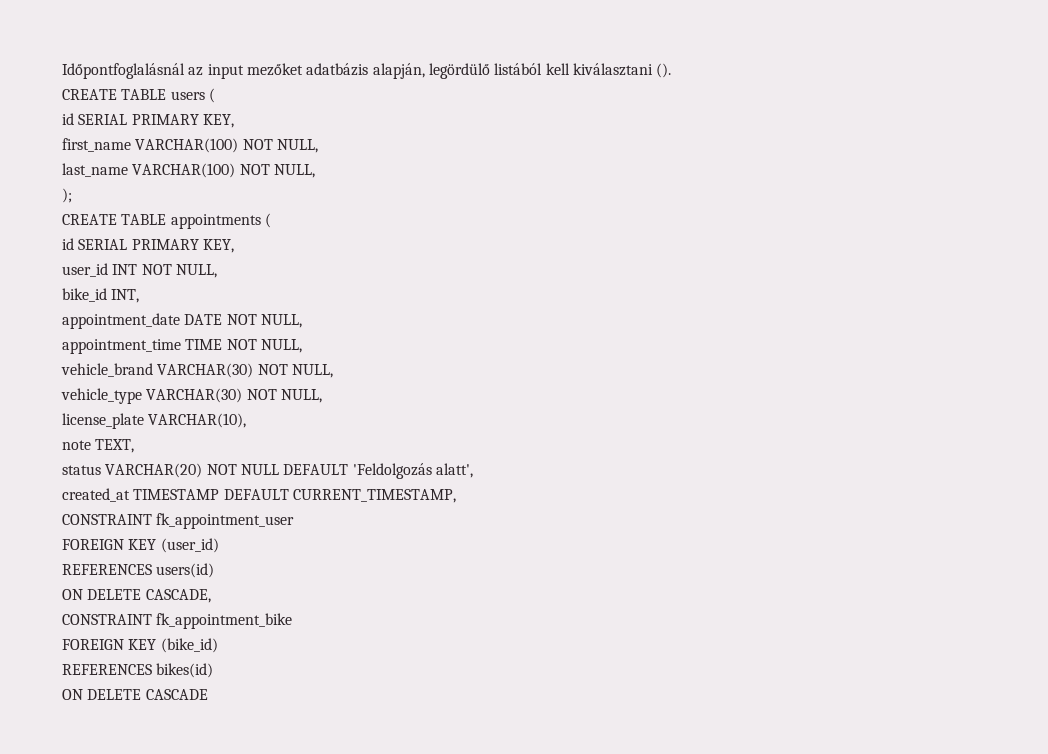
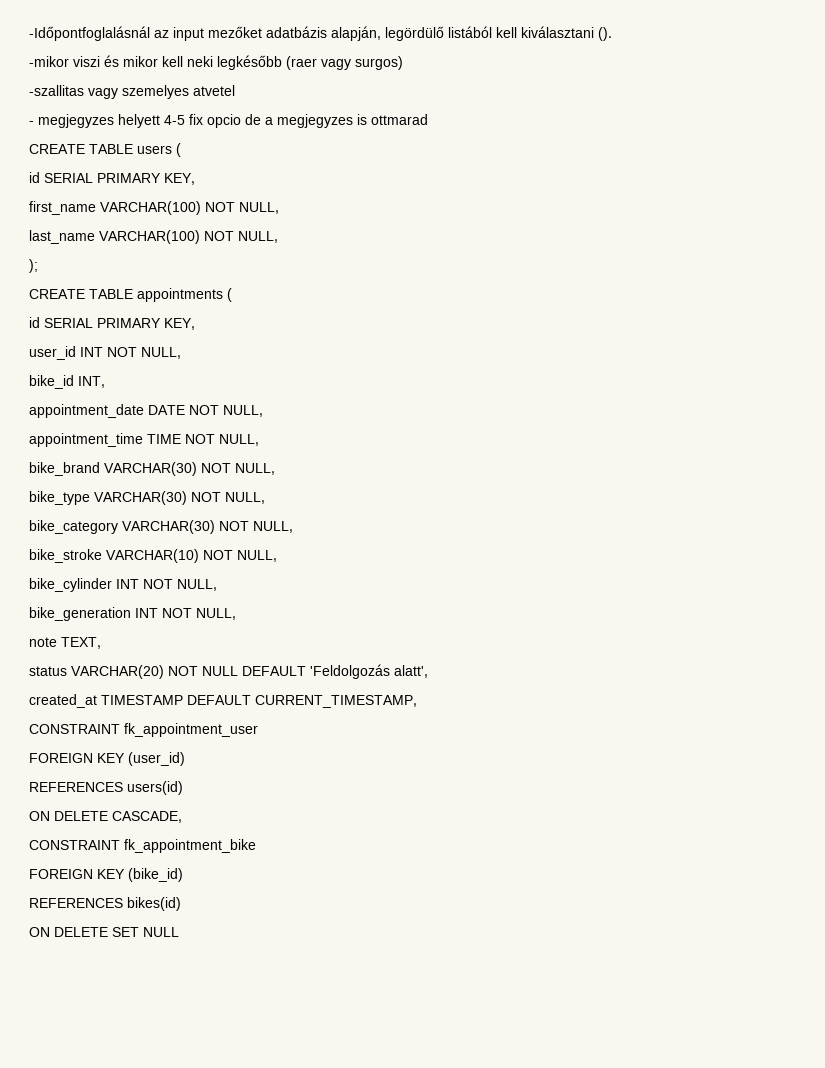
[62,63,185,79] Időpontfoglalásnál -> [29,26,150,41] -Időpontfoglalásnál
(672, 70) none -> [29,55,403,70] [29,85,235,99] [29,114,428,128] // -mikor viszi és mikor kell neki legkésőbb (raer vagy surgos) // -szallitas vagy szemelyes atvetel // - megjegyzes helyett 4-5 fix opcio de a megjegyzes is ottmarad
[61,363,333,378] [61,388,322,404] [62,413,247,429] vehicle_brand VARCHAR(30) NOT NULL, // vehicle_type VARCHAR(30) NOT NULL, // license_plate VARCHAR(10), -> [29,462,275,476] [29,491,265,505] [29,520,293,534] [29,549,277,563] [29,578,217,592] [29,607,236,621] bike_brand VARCHAR(30) NOT NULL, // bike_type VARCHAR(30) NOT NULL, // bike_category VARCHAR(30) NOT NULL, // bike_stroke VARCHAR(10) NOT NULL, // bike_cylinder INT NOT NULL, // bike_generation INT NOT NULL,
[145,689,208,700] CASCADE -> [112,927,179,937] SET NULL

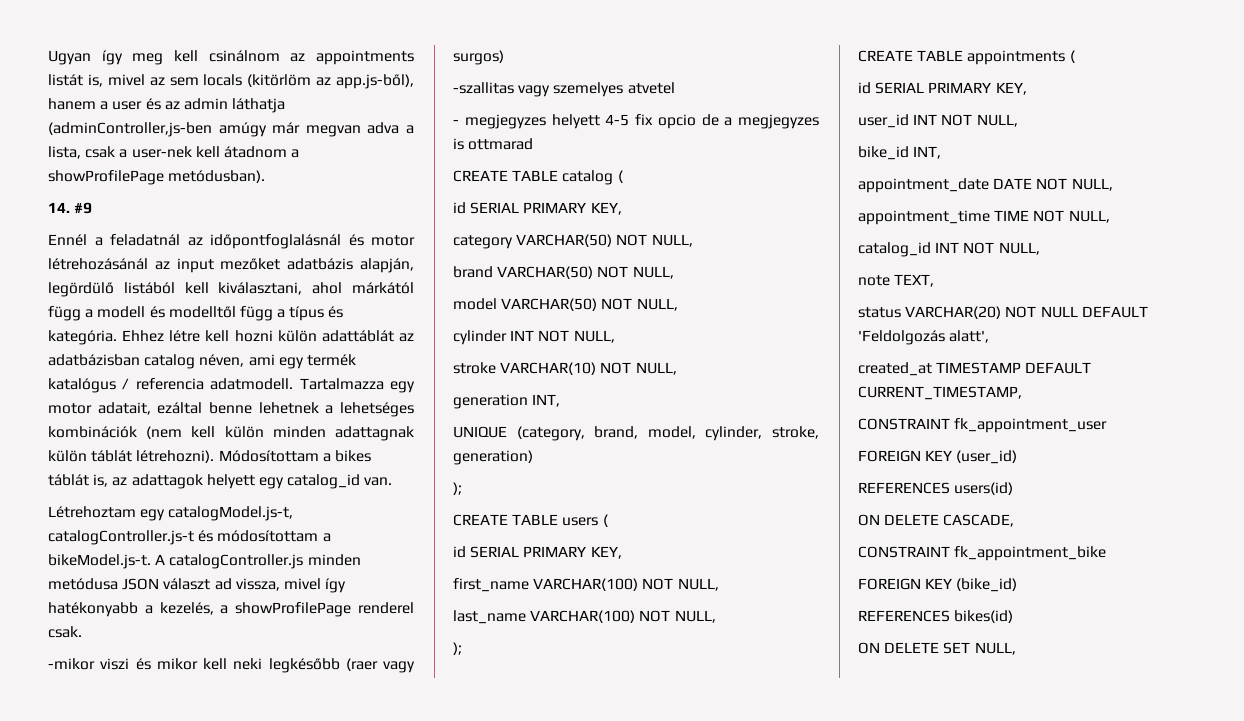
[29,26,150,41] -Időpontfoglalásnál -> [48,50,414,65] [48,74,414,89] [48,98,286,113] [48,122,415,137] [48,146,300,159] [48,170,266,185] [48,202,93,214] [48,234,415,249] [48,258,148,270] Ugyan így meg kell csinálnom az appointments listát is, mivel az sem locals (kitörlöm az app.js-ből), hanem a user és az admin láthatja (adminController,js-ben amúgy már megvan adva a lista, csak a user-nek kell átadnom a showProfilePage metódusban). // 14. #9 // Ennél a feladatnál az időpontfoglalásnál és motor létrehozásánál
[521,26,612,41] kiválasztani (). -> [218,282,414,295] [48,306,344,321] [48,330,414,345] [48,354,356,369] [48,378,415,393] [48,402,414,417] [48,426,414,441] [48,450,371,463] [48,474,393,489] [48,506,294,521] [48,530,331,545] [48,554,361,569] [48,578,347,593] [48,602,415,617] [48,626,82,638] kiválasztani, ahol márkától függ a modell és modelltől függ a típus és kategória. Ehhez létre kell hozni külön adattáblát az adatbázisban catalog néven, ami egy termék katalógus / referencia adatmodell. Tartalmazza egy motor adatait, ezáltal benne lehetnek a lehetséges kombinációk (nem kell külön minden adattagnak külön táblát létrehozni). Módosítottam a bikes táblát is, az adattagok helyett egy catalog_id van. // Létrehoztam egy catalogModel.js-t, catalogController.js-t és módosítottam a bikeModel.js-t. A catalogController.js minden metódusa JSON választ ad vissza, mivel így hatékonyabb a kezelés, a showProfilePage renderel csak.
(428, 119) none -> [453,170,623,185] [453,202,622,215] [453,234,693,249] [453,266,674,279] [453,298,678,311] [453,330,615,345] [453,362,677,375] [453,394,561,409] [453,426,819,441] [453,450,533,465] [453,482,462,495] // CREATE TABLE catalog ( // id SERIAL PRIMARY KEY, // category VARCHAR(50) NOT NULL, // brand VARCHAR(50) NOT NULL, // model VARCHAR(50) NOT NULL, // cylinder INT NOT NULL, // stroke VARCHAR(10) NOT NULL, // generation INT, // UNIQUE (category, brand, model, cylinder, stroke, generation) // );
[29,462,275,476] [29,491,265,505] [29,520,293,534] [29,549,277,563] [29,578,217,592] [29,607,131,621] bike_brand VARCHAR(30) NOT NULL, // bike_type VARCHAR(30) NOT NULL, // bike_category VARCHAR(30) NOT NULL, // bike_stroke VARCHAR(10) NOT NULL, // bike_cylinder INT NOT NULL, // bike_generation -> [858,242,931,257] catalog_id
[143,927,179,937] NULL -> [974,642,1016,655] NULL,

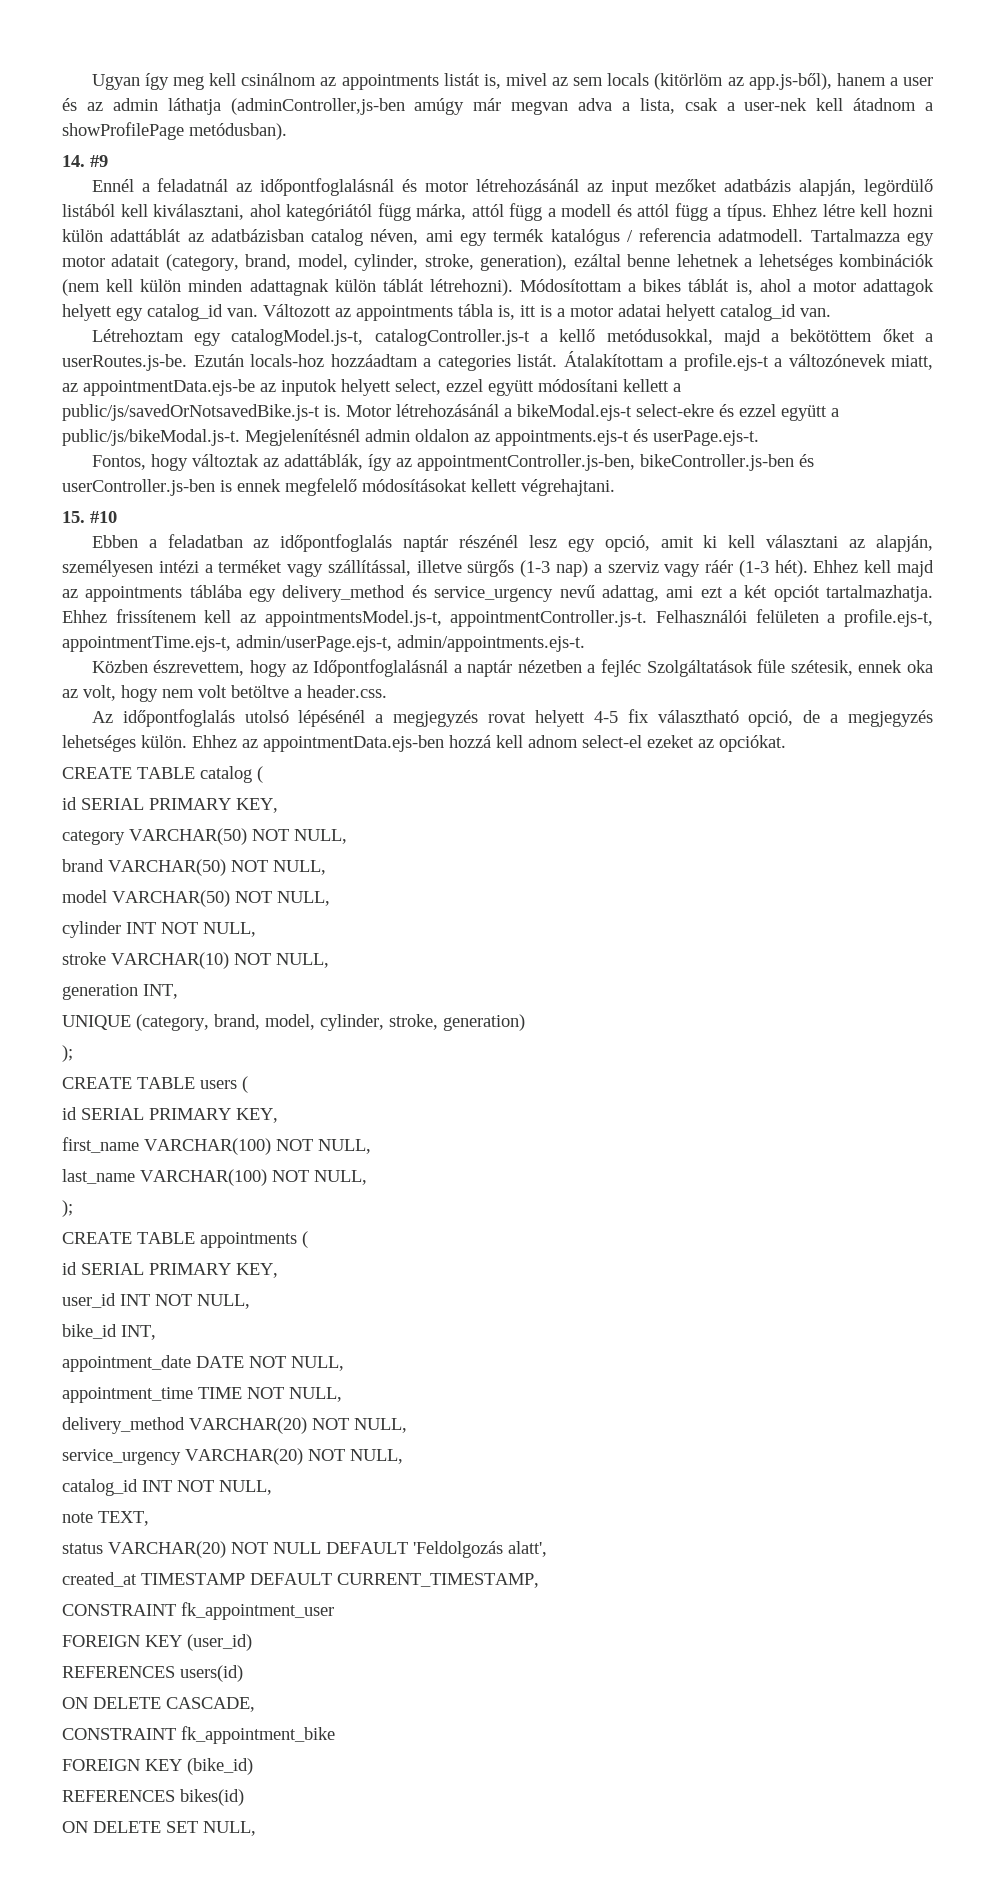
[352,282,414,294] márkától -> [286,203,504,221] kategóriától függ márka, attól
[168,306,344,321] [48,330,117,345] modelltől függ a típus és kategória. -> [637,203,767,221] attól függ a típus.
[97,402,151,415] adatait, -> [111,254,568,271] adatait (category, brand, model, cylinder, stroke, generation),
[112,477,128,486] az -> [759,279,856,292] ahol a motor
[48,506,294,521] [48,530,331,545] [48,554,361,569] [48,578,347,593] [48,602,415,617] [48,626,82,638] [48,658,415,673] [453,50,504,65] [453,82,675,97] [453,114,819,129] [453,138,534,150] // Létrehoztam egy catalogModel.js-t, catalogController.js-t és módosítottam a bikeModel.js-t. A catalogController.js minden metódusa JSON választ ad vissza, mivel így hatékonyabb a kezelés, a showProfilePage renderel csak. // -mikor viszi és mikor kell neki legkésőbb (raer vagy surgos) // -szallitas vagy szemelyes atvetel // - megjegyzes helyett 4-5 fix opcio de a megjegyzes is ottmarad -> [263,304,831,321] [91,329,934,346] [62,351,933,371] [62,379,681,396] [62,404,839,421] [62,429,759,446] [91,454,814,471] [62,478,615,496] [62,511,117,523] [91,534,933,552] [62,560,935,577] [62,585,934,602] [62,609,933,627] [62,635,585,652] [91,659,934,677] [62,685,387,702] [91,709,933,727] [62,735,786,752] Változott az appointments tábla is, itt is a motor adatai helyett catalog_id van. // Létrehoztam egy catalogModel.js-t, catalogController.js-t a kellő metódusokkal, majd a bekötöttem őket a userRoutes.js-be. Ezután locals-hoz hozzáadtam a categories listát. Átalakítottam a profile.ejs-t a változónevek miatt, az appointmentData.ejs-be az inputok helyett select, ezzel együtt módosítani kellett a public/js/savedOrNotsavedBike.js-t is. Motor létrehozásánál a bikeModal.ejs-t select-ekre és ezzel együtt a public/js/bikeModal.js-t. Megjelenítésnél admin oldalon az appointments.ejs-t és userPage.ejs-t. // Fontos, hogy változtak az adattáblák, így az appointmentController.js-ben, bikeController.js-ben és userController.js-ben is ennek megfelelő módosításokat kellett végrehajtani. // 15. #10 // Ebben a feladatban az időpontfoglalás naptár részénél lesz egy opció, amit ki kell választani az alapján, személyesen intézi a terméket vagy szállítással, illetve sürgős (1-3 nap) a szerviz vagy ráér (1-3 hét). Ehhez kell majd az appointments táblába egy delivery_method és service_urgency nevű adattag, ami ezt a két opciót tartalmazhatja. Ehhez frissítenem kell az appointmentsModel.js-t, appointmentController.js-t. Felhasználói felületen a profile.ejs-t, appointmentTime.ejs-t, admin/userPage.ejs-t, admin/appointments.ejs-t. // Közben észrevettem, hogy az Időpontfoglalásnál a naptár nézetben a fejléc Szolgáltatások füle szétesik, ennek oka az volt, hogy nem volt betöltve a header.css. // Az időpontfoglalás utolsó lépésénél a megjegyzés rovat helyett 4-5 fix választható opció, de a megjegyzés lehetséges külön. Ehhez az appointmentData.ejs-ben hozzá kell adnom select-el ezeket az opciókat.
(1110, 216) none -> [62,1417,407,1434] [62,1448,403,1465] // delivery_method VARCHAR(20) NOT NULL, // service_urgency VARCHAR(20) NOT NULL,

